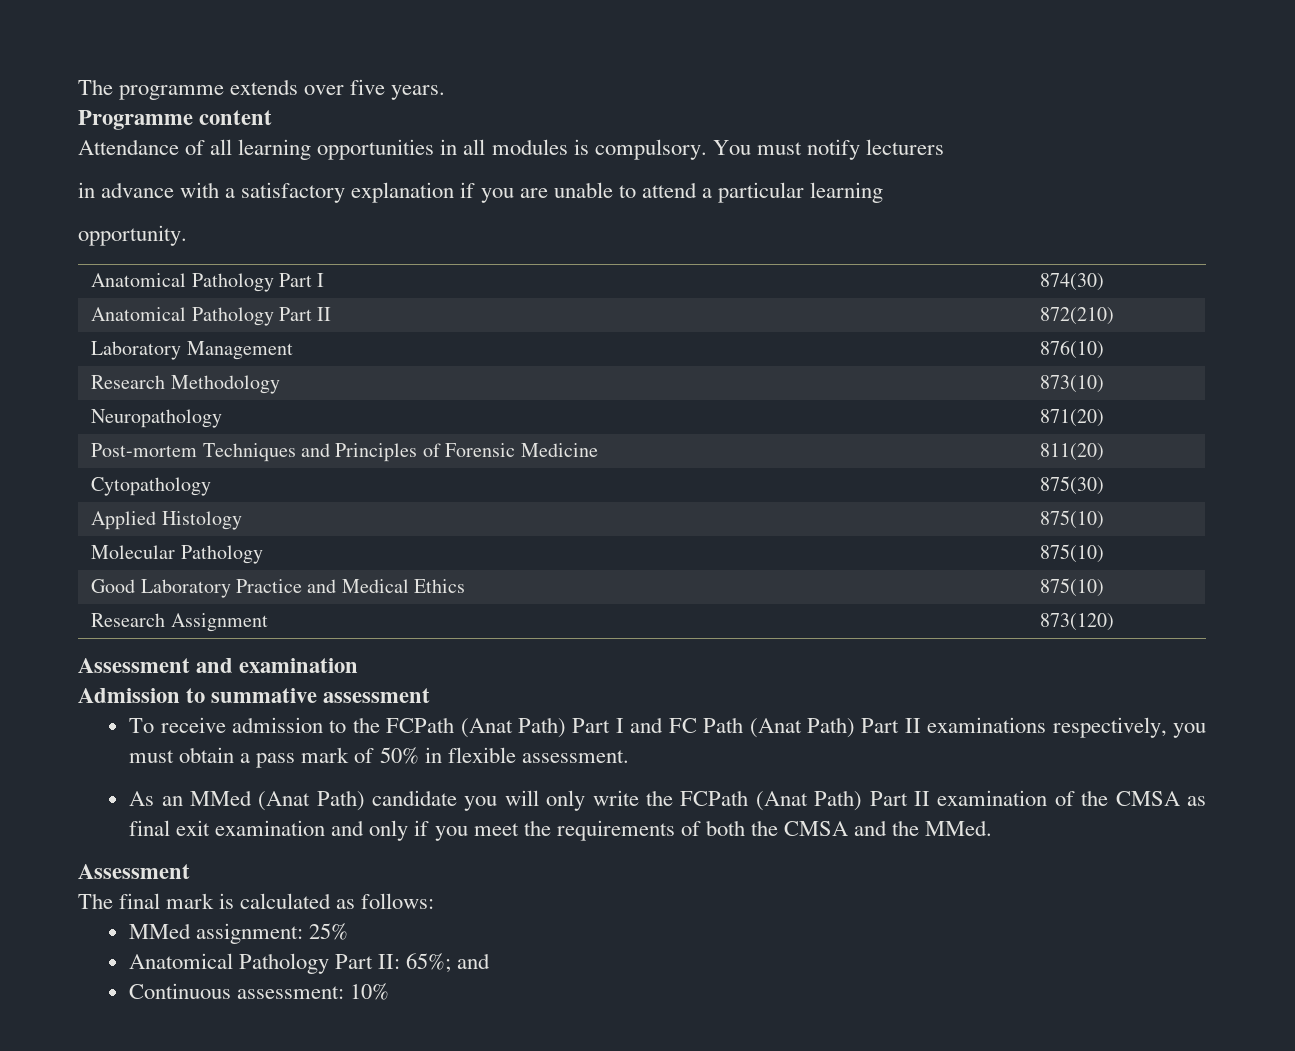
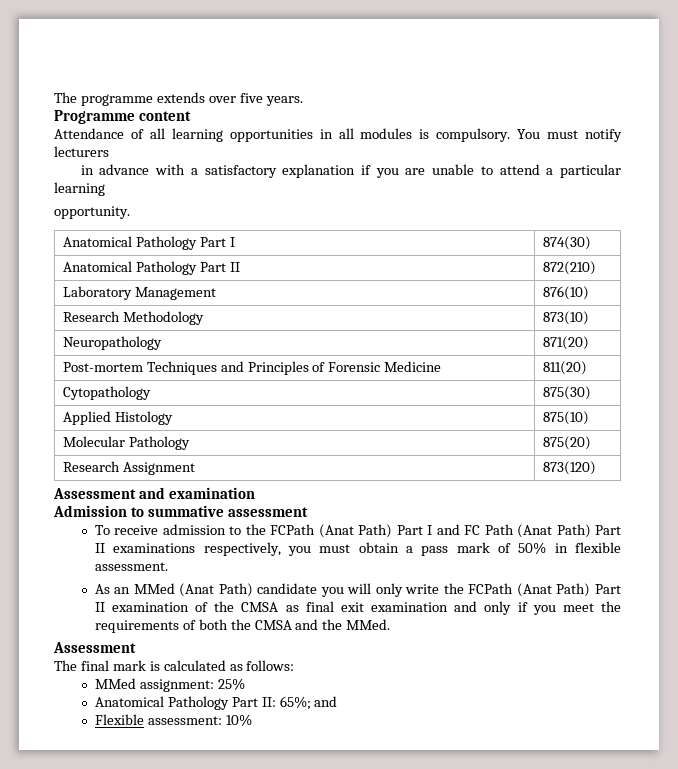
[1040,544,1105,563] [91,579,466,598] [1040,578,1105,597] 875(10) // Good Laboratory Practice and Medical Ethics | 875(10) -> [542,436,591,450] 875(20)
[129,983,232,999] Continuous -> [94,714,144,725] Flexible

